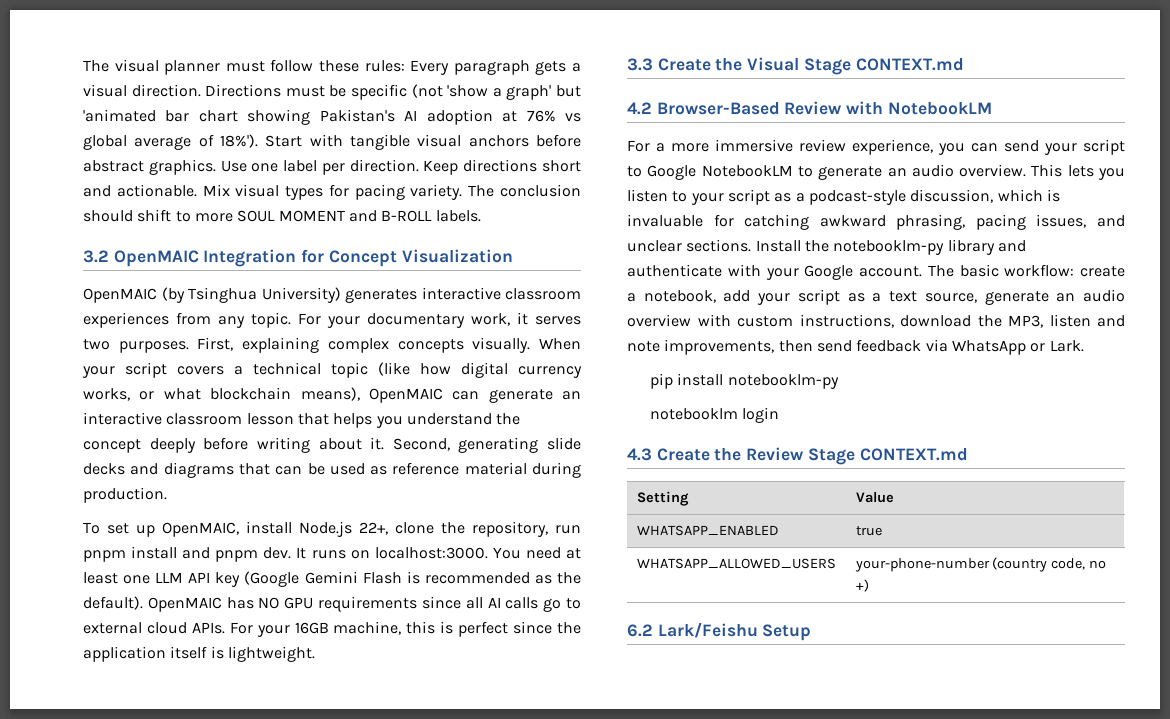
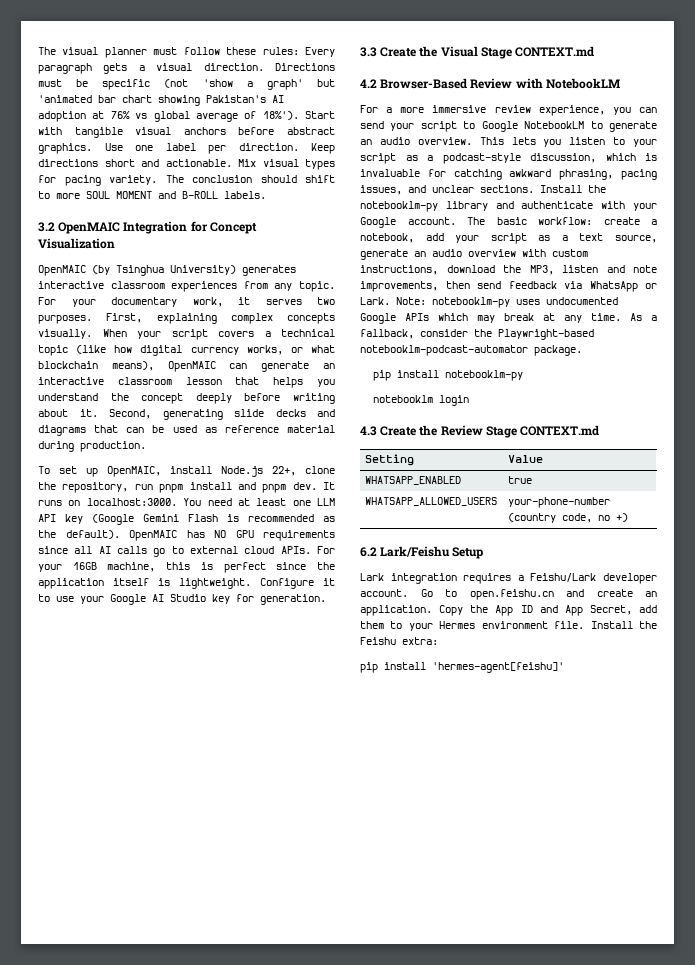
(315, 654) none -> [260,578,335,589] [38,594,326,605] Configure it to use your Google AI Studio key for generation.
(1084, 346) none -> [396,297,618,308] [360,313,657,324] [360,329,594,340] [360,345,582,356] Note: notebooklm-py uses undocumented Google APIs which may break at any time. As a fallback, consider the Playwright-based notebooklm-podcast-automator package.
(812, 632) none -> [360,573,657,584] [360,589,657,600] [360,605,657,616] [360,621,657,631] [360,637,438,645] [360,662,564,673] // Lark integration requires a Feishu/Lark developer account. Go to open.feishu.cn and create an application. Copy the App ID and App Secret, add them to your Hermes environment file. Install the Feishu extra: // pip install 'hermes-agent[feishu]'

